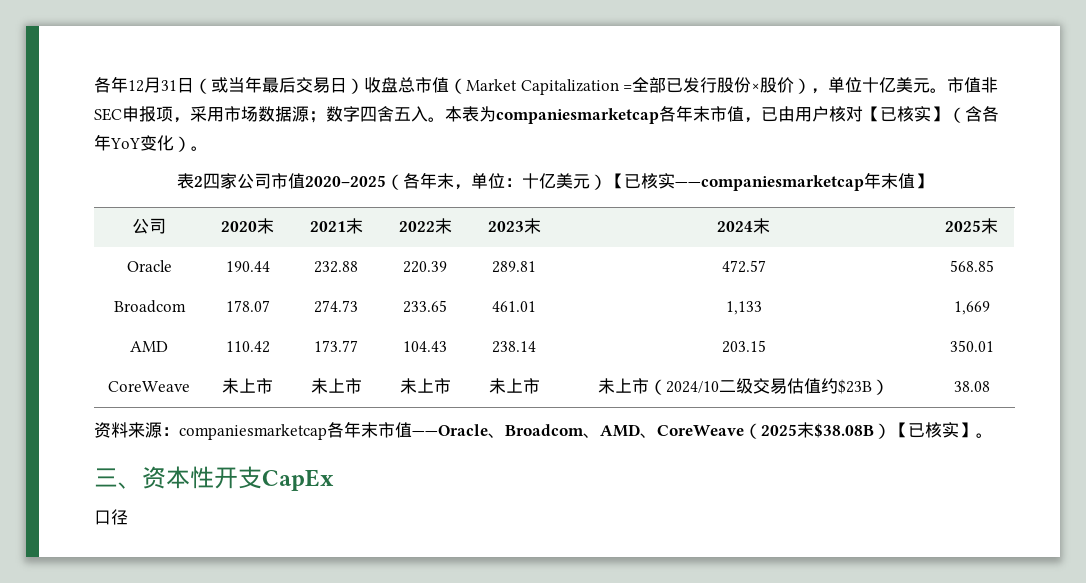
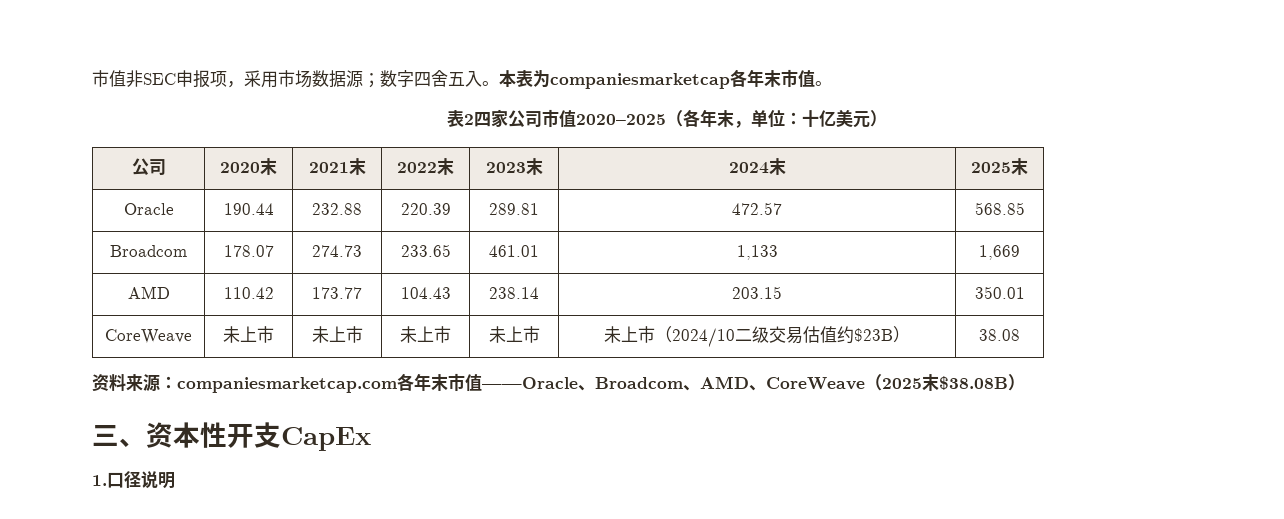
[94,76,948,95] 各年12月31日（或当年最后交易日）收盘总市值（Market Capitalization =全部已发行股份×股价），单位十亿美元。 -> (92, 78) none
[744,106,999,123] [94,134,191,152] ，已由用户核对【已核实】（含各年YoY变化） -> (815, 79) none
[607,172,932,191] 【已核实——companiesmarketcap年末值】 -> (887, 118) none
[179,424,327,440] companiesmarketcap -> [177,377,397,393] companiesmarketcap.com
[891,422,993,438] 【已核实】。 -> (1025, 382) none
[94,509,128,525] 口径 -> [92,471,175,489] 1.口径说明

